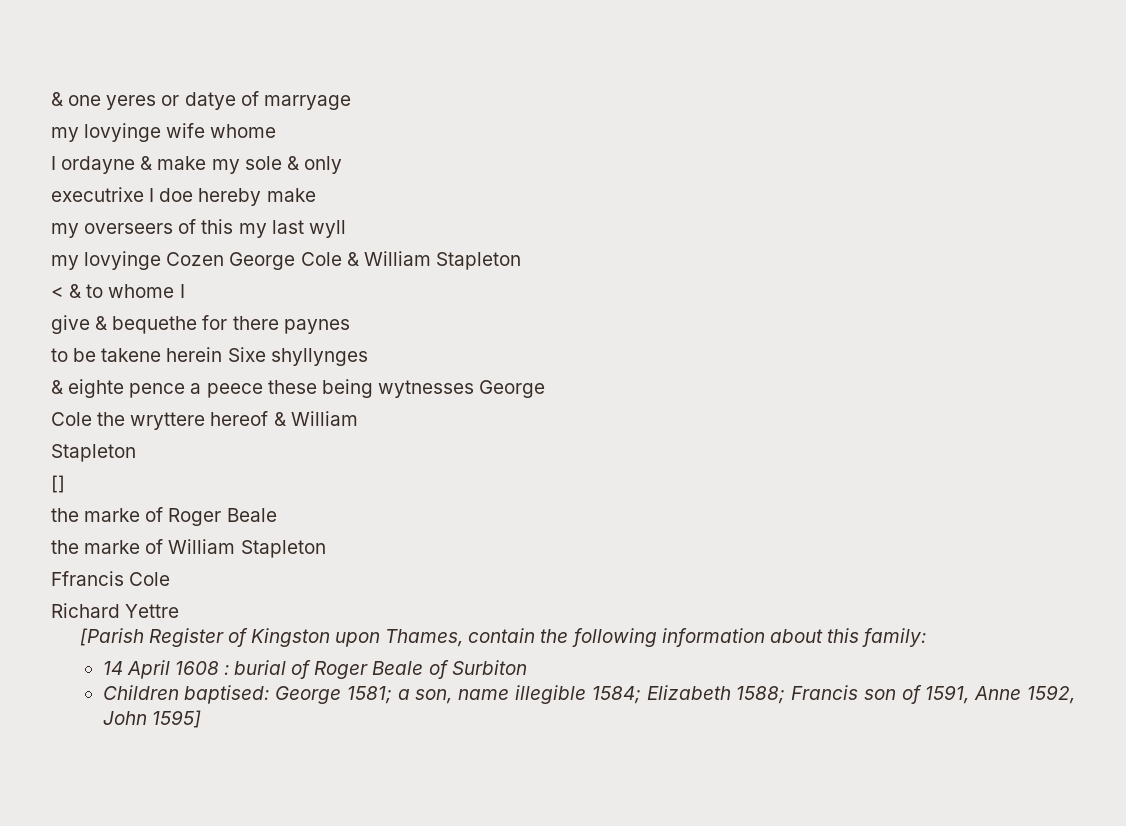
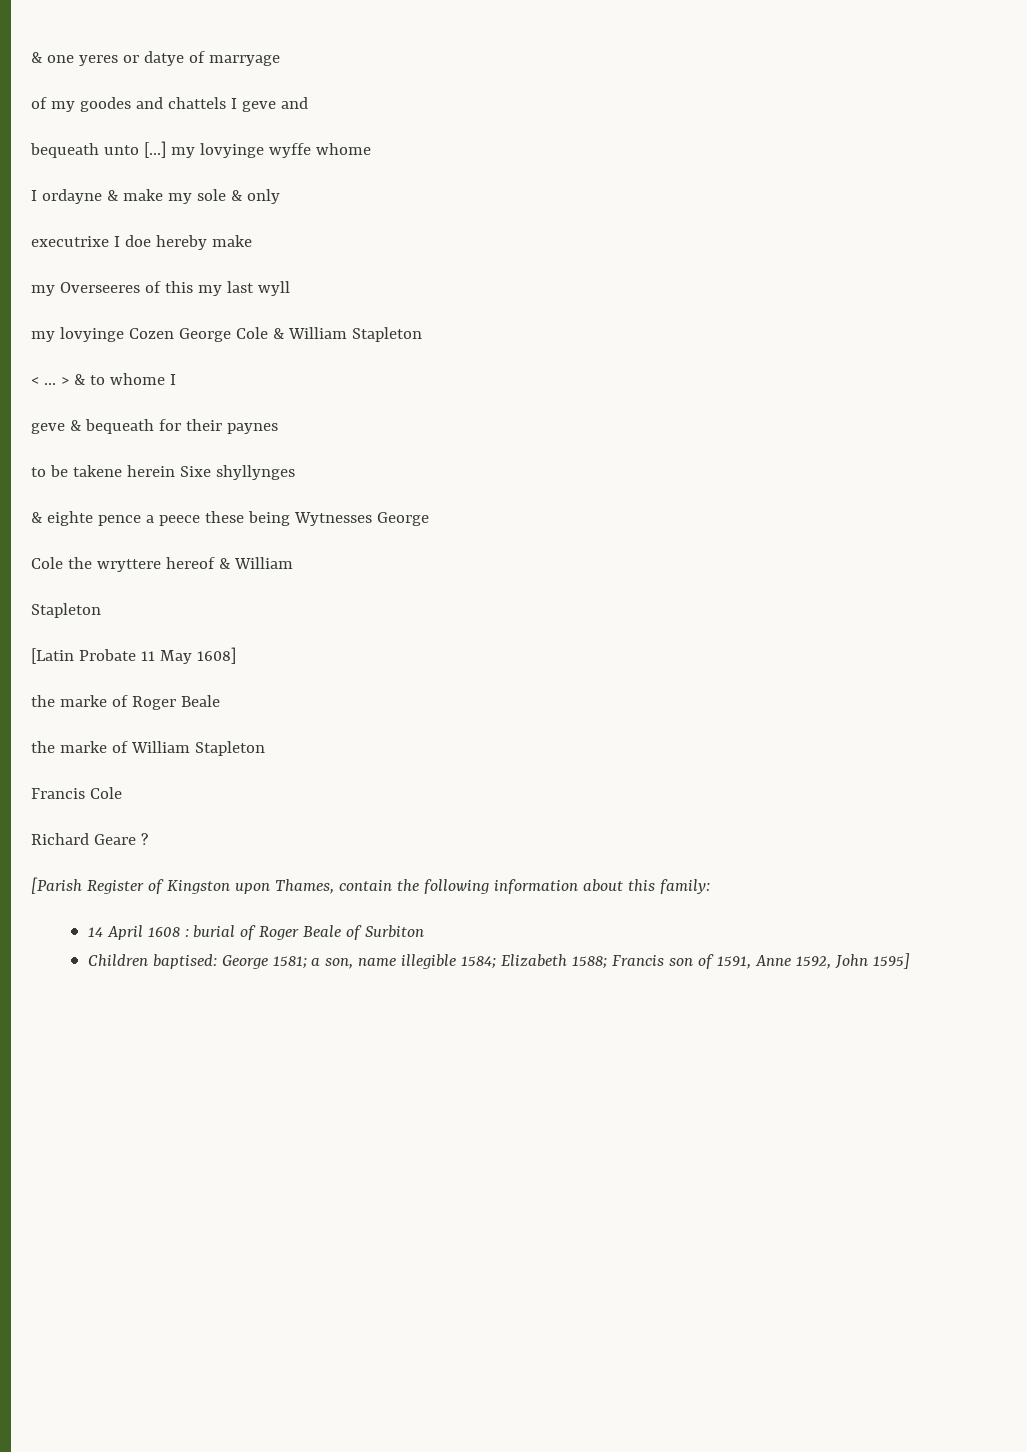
[51,123,206,142] my lovyinge wife -> [31,97,308,112] [30,141,311,158] of my goodes and chattels I geve and // bequeath unto [...] my lovyinge wyffe
[84,223,174,234] overseers -> [59,282,140,293] Overseeres
(64, 292) none -> [43,377,69,385] ... >
[51,315,279,334] give & bequethe for there -> [31,419,222,434] geve & bequeath for their
[377,380,474,398] wytnesses -> [293,512,372,526] Wytnesses
[51,475,65,493] [] -> [31,647,236,664] [Latin Probate 11 May 1608]
[51,571,124,586] Ffrancis -> [31,788,85,799] Francis
[125,604,180,618] Yettre -> [93,833,148,845] Geare ?

